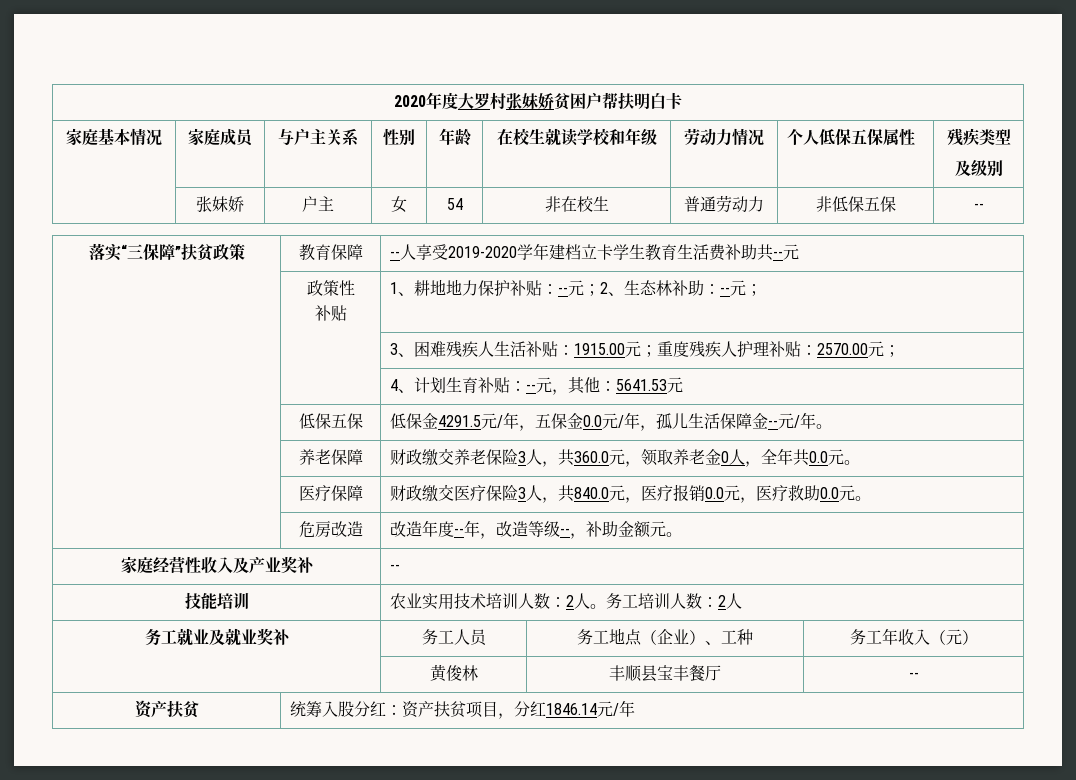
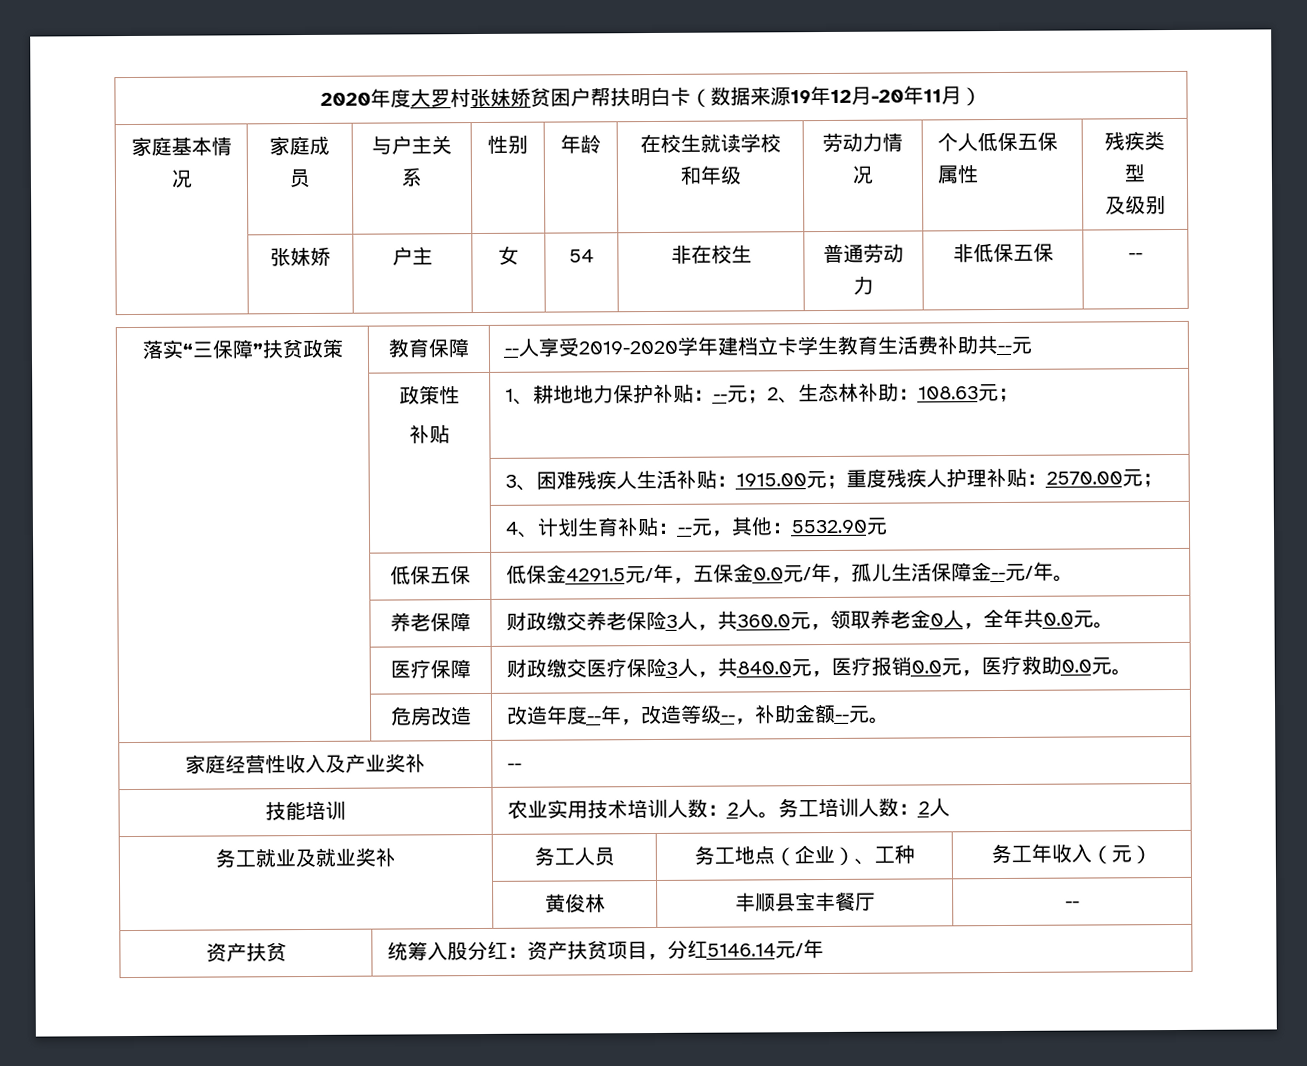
(683, 100) none -> [690,85,982,108] （数据来源19年12月-20年11月）
[719,287,730,294] -- -> [917,386,979,400] 108.63
[615,379,667,391] 5641.53 -> [790,519,868,534] 5532.90
(651, 529) none -> [834,713,850,721] --
[545,703,597,715] 1846.14 -> [706,943,776,957] 5146.14

